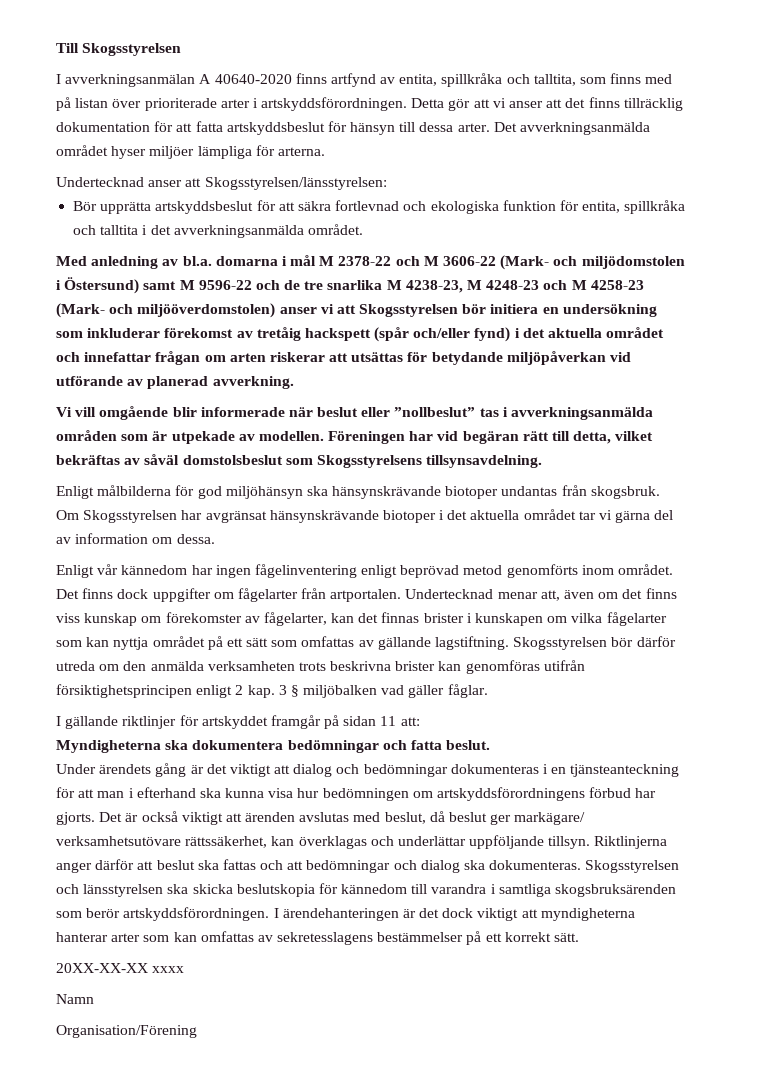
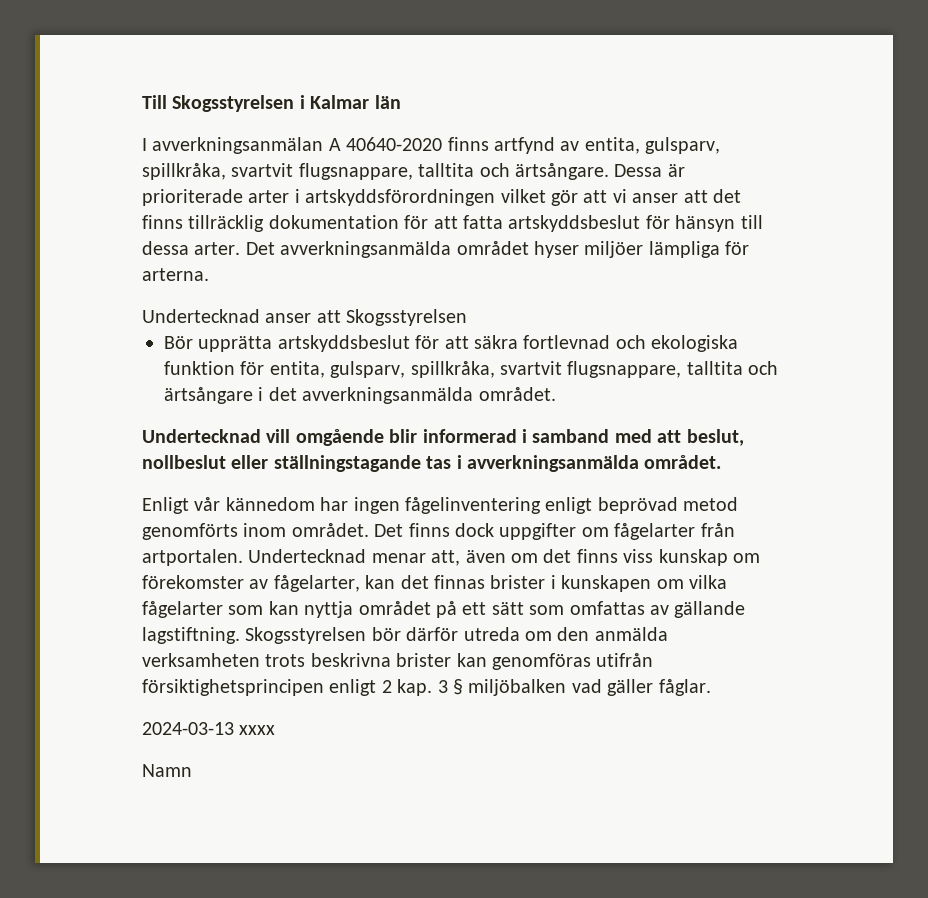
(182, 49) none -> [299,95,401,109] i Kalmar län
[441,73,673,87] [56,97,142,111] spillkråka och talltita, som finns med på listan över -> [645,137,721,154] [142,163,685,180] gulsparv, spillkråka, svartvit flugsnappare, talltita och ärtsångare. Dessa är
[261,97,445,111] artskyddsförordningen. Detta -> [305,189,546,206] artskyddsförordningen vilket
[204,177,387,190] Skogsstyrelsen/länsstyrelsen: -> [346,309,468,326] Skogsstyrelsen
[624,200,686,214] [73,224,363,238] [56,255,685,270] [56,277,644,294] [56,303,657,318] [56,327,665,342] [56,351,632,365] [56,376,294,389] [56,406,654,420] [56,430,654,444] [56,454,543,468] [56,485,660,499] [56,509,674,523] [56,533,215,544] spillkråka och talltita i det avverkningsanmälda området. // Med anledning av bl.a. domarna i mål M 2378-22 och M 3606-22 (Mark- och miljödomstolen i Östersund) samt M 9596-22 och de tre snarlika M 4238-23, M 4248-23 och M 4258-23 (Mark- och miljööverdomstolen) anser vi att Skogsstyrelsen bör initiera en undersökning som inkluderar förekomst av tretåig hackspett (spår och/eller fynd) i det aktuella området och innefattar frågan om arten riskerar att utsättas för betydande miljöpåverkan vid utförande av planerad avverkning. // Vi vill omgående blir informerade när beslut eller ”nollbeslut” tas i avverkningsanmälda områden som är utpekade av modellen. Föreningen har vid begäran rätt till detta, vilket bekräftas av såväl domstolsbeslut som Skogsstyrelsens tillsynsavdelning. // Enligt målbilderna för god miljöhänsyn ska hänsynskrävande biotoper undantas från skogsbruk. Om Skogsstyrelsen har avgränsat hänsynskrävande biotoper i det aktuella området tar vi gärna del av information om dessa. -> [330,361,779,378] [164,387,556,404] [142,429,744,446] [142,455,722,472] gulsparv, spillkråka, svartvit flugsnappare, talltita och ärtsångare i det avverkningsanmälda området. // Undertecknad vill omgående blir informerad i samband med att beslut, nollbeslut eller ställningstagande tas i avverkningsanmälda området.
[56,715,420,729] [56,740,491,753] [56,763,680,777] [56,787,657,801] [56,811,586,825] [56,835,668,849] [56,859,680,873] [56,883,677,897] [56,907,635,921] [56,931,580,945] [56,963,148,973] I gällande riktlinjer för artskyddet framgår på sidan 11 att: // Myndigheterna ska dokumentera bedömningar och fatta beslut. // Under ärendets gång är det viktigt att dialog och bedömningar dokumenteras i en tjänsteanteckning för att man i efterhand ska kunna visa hur bedömningen om artskyddsförordningens förbud har gjorts. Det är också viktigt att ärenden avslutas med beslut, då beslut ger markägare/ verksamhetsutövare rättssäkerhet, kan överklagas och underlättar uppföljande tillsyn. Riktlinjerna anger därför att beslut ska fattas och att bedömningar och dialog ska dokumenteras. Skogsstyrelsen och länsstyrelsen ska skicka beslutskopia för kännedom till varandra i samtliga skogsbruksärenden som berör artskyddsförordningen. I ärendehanteringen är det dock viktigt att myndigheterna hanterar arter som kan omfattas av sekretesslagens bestämmelser på ett korrekt sätt. // 20XX-XX-XX -> [142,722,234,735] 2024-03-13
[56,1025,197,1038] // Organisation/Förening -> (192, 770) none

